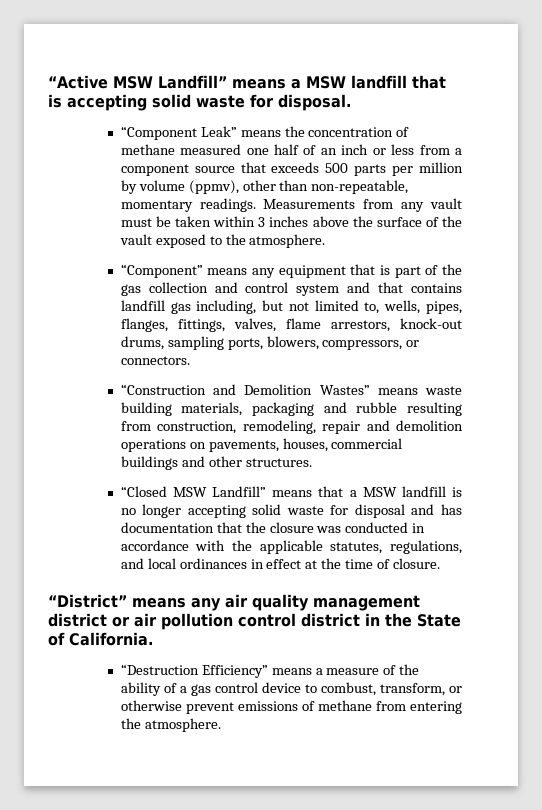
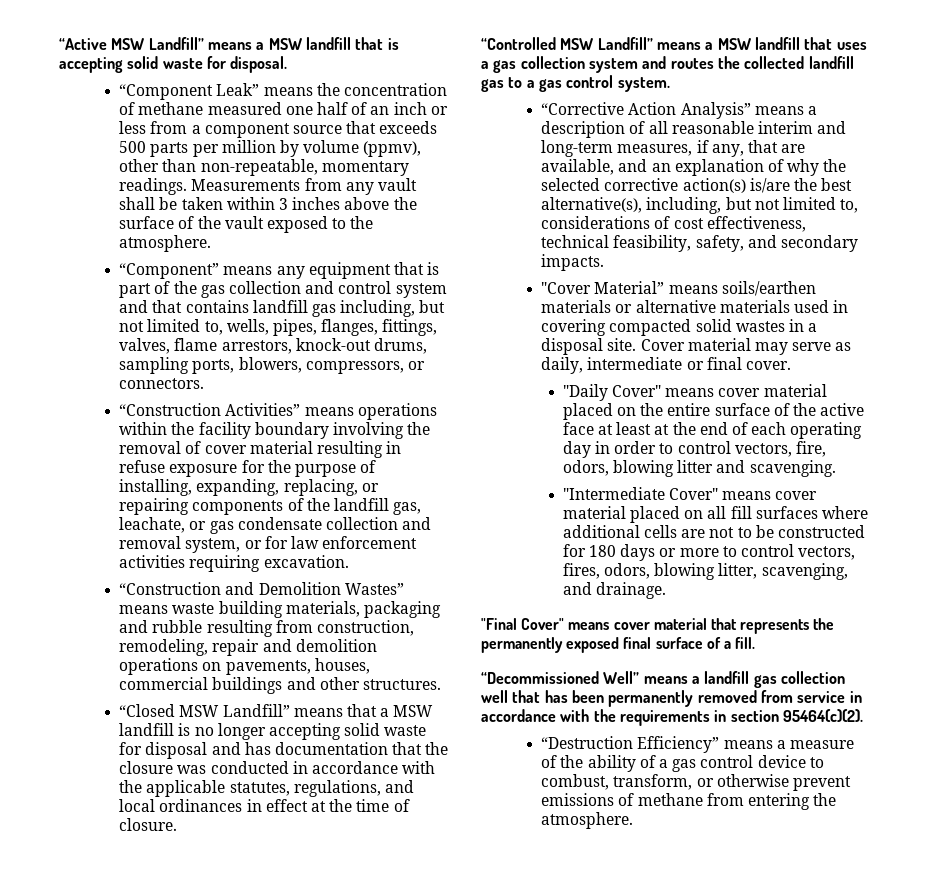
[120,218,152,227] must -> [119,197,156,210] shall
(190, 360) none -> [119,403,437,420] [119,422,431,439] [119,441,402,458] [119,460,377,477] [119,479,379,496] [119,498,422,515] [119,517,432,534] [119,536,418,553] [119,555,349,572] // “Construction Activities” means operations within the facility boundary involving the removal of cover material resulting in refuse exposure for the purpose of installing, expanding, replacing, or repairing components of the landfill gas, leachate, or gas condensate collection and removal system, or for law enforcement activities requiring excavation.
[48,594,420,611] [48,613,461,630] [48,632,153,646] “District” means any air quality management district or air pollution control district in the State of California. -> [481,37,867,50] [481,56,854,73] [481,75,670,92] [541,102,817,119] [541,121,847,138] [541,140,806,157] [541,159,847,176] [541,178,853,193] [541,197,859,214] [541,216,806,232] [541,235,858,252] [541,254,605,271] [541,281,816,296] [541,300,849,313] [541,319,818,336] [541,338,852,355] [541,357,791,374] [562,384,827,401] [562,403,865,420] [562,422,863,439] [562,441,826,458] [562,460,836,477] [562,487,818,500] [562,506,868,523] [562,525,865,538] [562,544,856,561] [562,563,848,580] [562,582,666,599] [481,618,835,634] [481,637,756,653] [481,671,845,688] [481,690,862,707] [481,709,863,726] “Controlled MSW Landfill” means a MSW landfill that uses a gas collection system and routes the collected landfill gas to a gas control system. // “Corrective Action Analysis” means a description of all reasonable interim and long-term measures, if any, that are available, and an explanation of why the selected corrective action(s) is/are the best alternative(s), including, but not limited to, considerations of cost effectiveness, technical feasibility, safety, and secondary impacts. // "Cover Material” means soils/earthen materials or alternative materials used in covering compacted solid wastes in a disposal site. Cover material may serve as daily, intermediate or final cover. // "Daily Cover" means cover material placed on the entire surface of the active face at least at the end of each operating day in order to control vectors, fire, odors, blowing litter and scavenging. // "Intermediate Cover" means cover material placed on all fill surfaces where additional cells are not to be constructed for 180 days or more to control vectors, fires, odors, blowing litter, scavenging, and drainage. // "Final Cover" means cover material that represents the permanently exposed final surface of a fill. // “Decommissioned Well” means a landfill gas collection well that has been permanently removed from service in accordance with the requirements in section 95464(c)(2).

